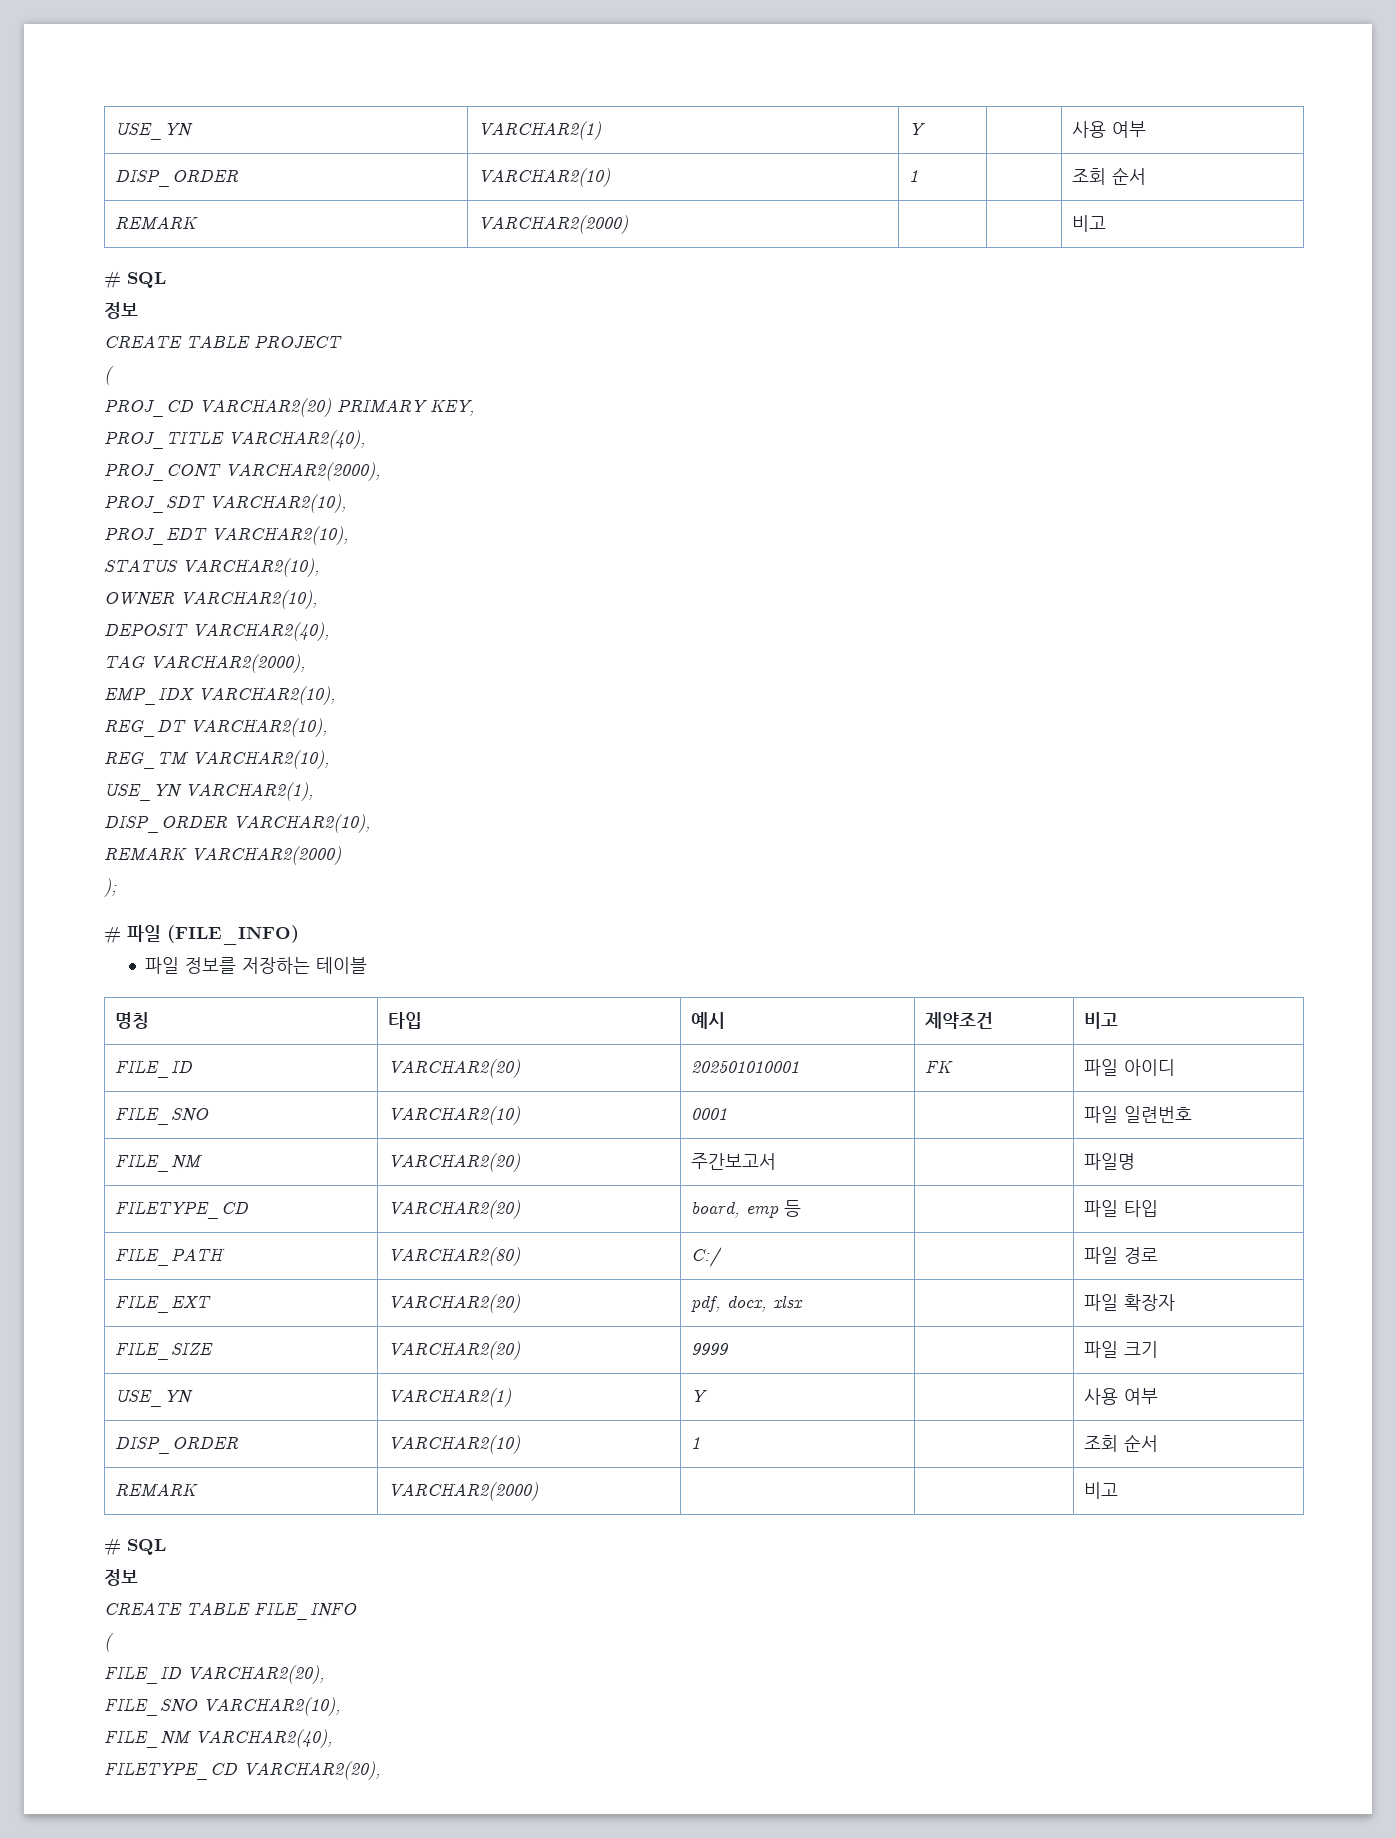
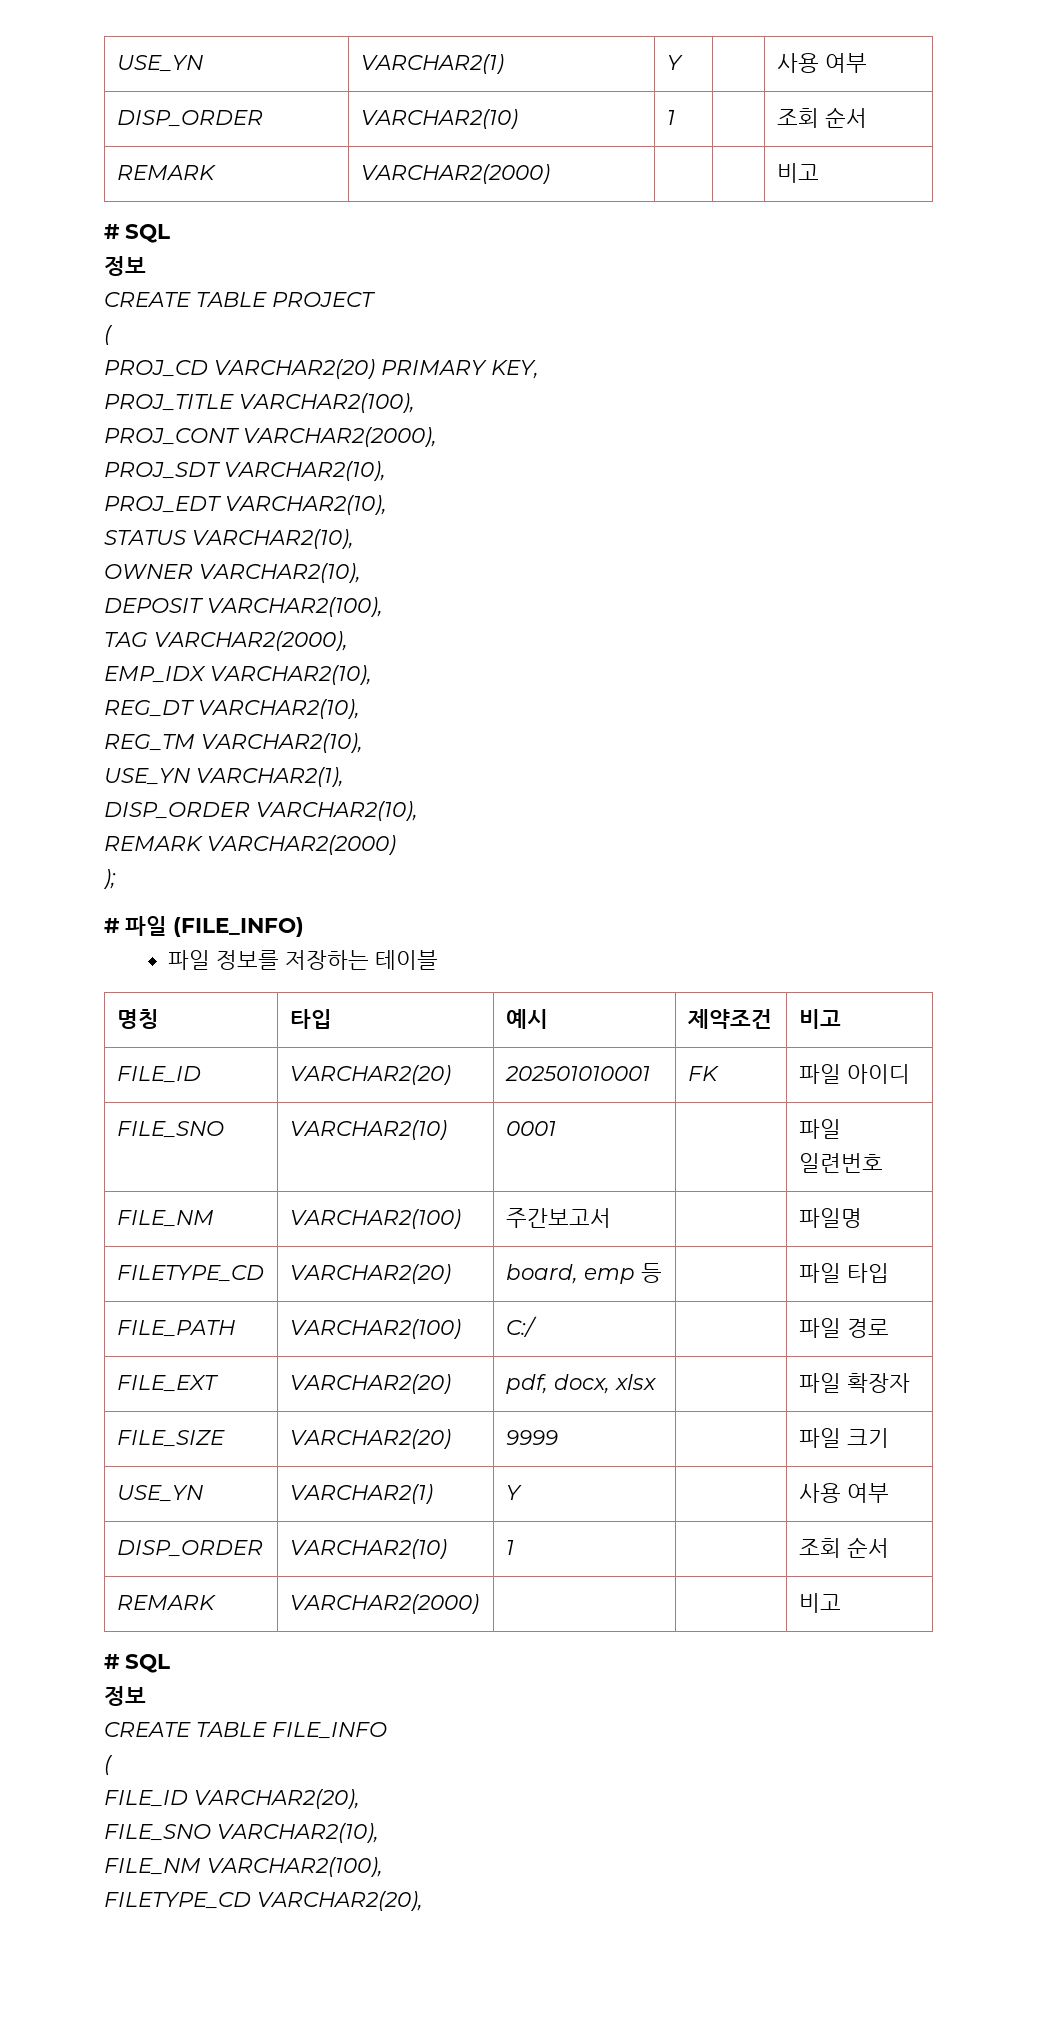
[228,430,366,449] VARCHAR2(40), -> [239,393,415,413] VARCHAR2(100),
[192,622,330,641] VARCHAR2(40), -> [207,597,383,617] VARCHAR2(100),
[387,1153,520,1172] VARCHAR2(20) -> [289,1209,461,1229] VARCHAR2(100)
[387,1247,520,1266] VARCHAR2(80) -> [289,1319,461,1339] VARCHAR2(100)
[195,1729,333,1748] VARCHAR2(40), -> [207,1857,383,1877] VARCHAR2(100),

